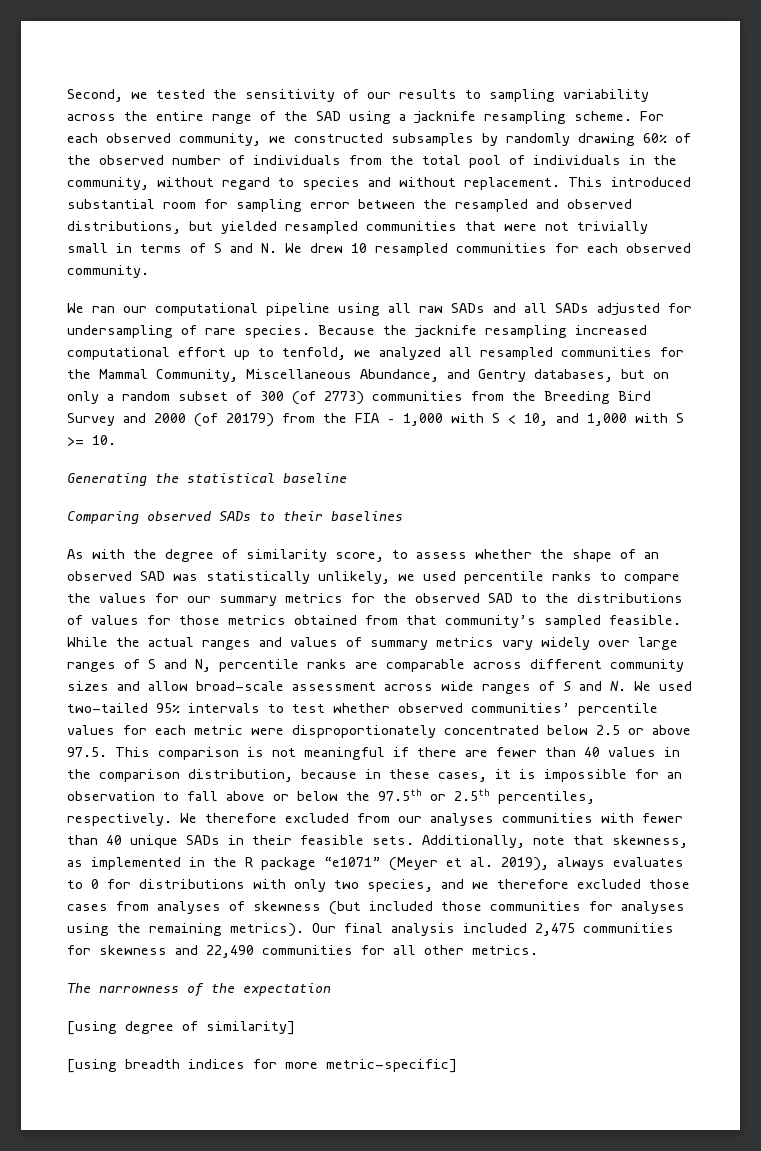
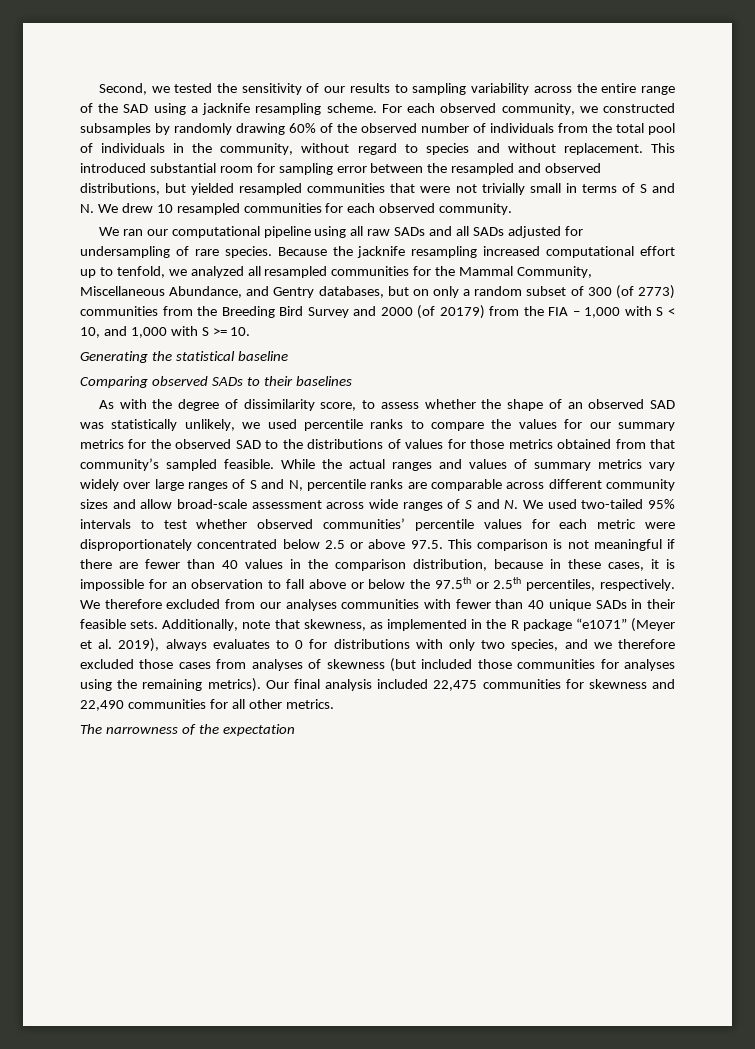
[246,549,327,562] similarity -> [243,399,315,411] dissimilarity
[535,923,575,936] 2,475 -> [433,680,478,691] 22,475
[67,1021,295,1035] [67,1059,457,1073] // [using degree of similarity] // [using breadth indices for more metric-specific] -> (295, 730) none

